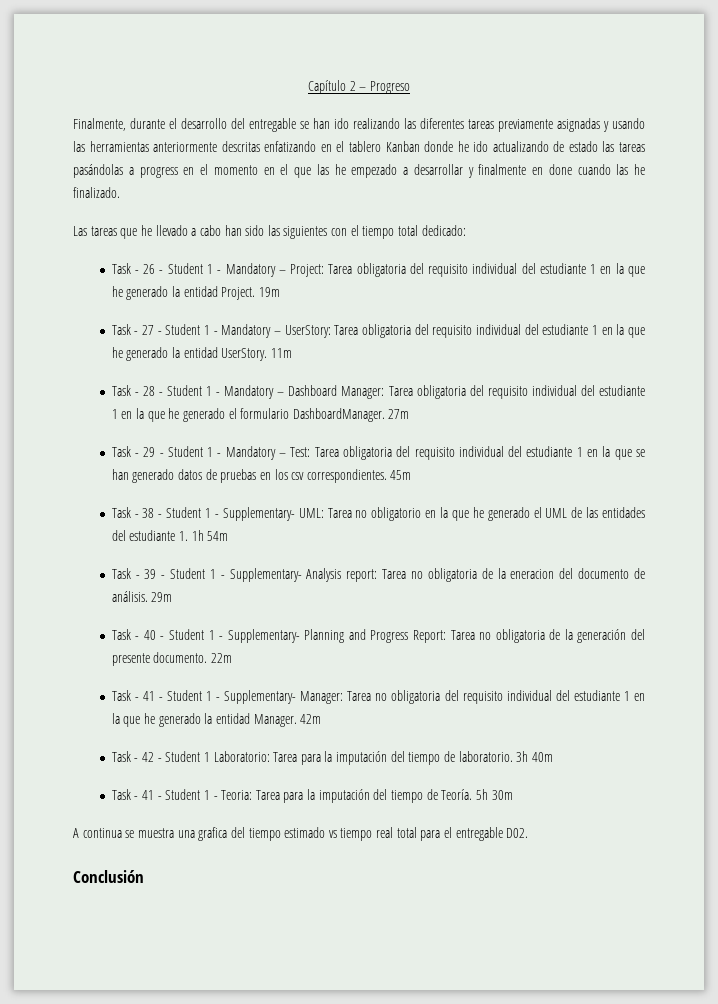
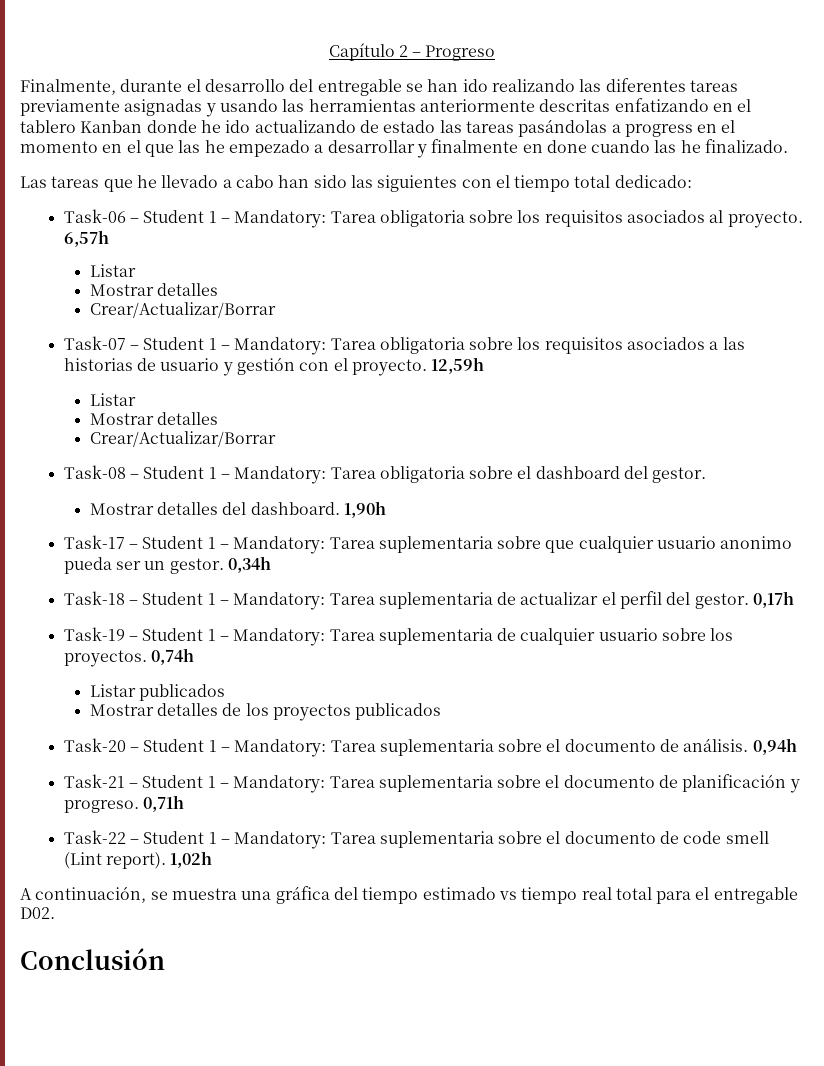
[111,263,646,277] [111,286,280,300] [111,324,645,338] [111,347,292,361] [111,385,645,399] [111,408,410,422] [111,446,646,460] [111,469,412,483] [111,507,646,521] [111,530,229,541] [111,568,645,582] [111,591,173,602] [111,629,645,643] [111,652,232,666] [111,690,645,704] [111,713,322,727] [111,751,553,765] [111,789,513,803] Task - 26 - Student 1 - Mandatory – Project: Tarea obligatoria del requisito individual del estudiante 1 en la que he generado la entidad Project. 19m // Task - 27 - Student 1 - Mandatory – UserStory: Tarea obligatoria del requisito individual del estudiante 1 en la que he generado la entidad UserStory. 11m // Task - 28 - Student 1 - Mandatory – Dashboard Manager: Tarea obligatoria del requisito individual del estudiante 1 en la que he generado el formulario DashboardManager. 27m // Task - 29 - Student 1 - Mandatory – Test: Tarea obligatoria del requisito individual del estudiante 1 en la que se han generado datos de pruebas en los csv correspondientes. 45m // Task - 38 - Student 1 - Supplementary- UML: Tarea no obligatorio en la que he generado el UML de las entidades del estudiante 1. 1h 54m // Task - 39 - Student 1 - Supplementary- Analysis report: Tarea no obligatoria de la eneracion del documento de análisis. 29m // Task - 40 - Student 1 - Supplementary- Planning and Progress Report: Tarea no obligatoria de la generación del presente documento. 22m // Task - 41 - Student 1 - Supplementary- Manager: Tarea no obligatoria del requisito individual del estudiante 1 en la que he generado la entidad Manager. 42m // Task - 42 - Student 1 Laboratorio: Tarea para la imputación del tiempo de laboratorio. 3h 40m // Task - 41 - Student 1 - Teoria: Tarea para la imputación del tiempo de Teoría. 5h 30m -> [63,209,803,228] [63,230,109,247] [89,264,136,277] [89,283,218,296] [89,302,276,318] [63,336,745,355] [63,357,485,376] [89,393,136,406] [89,412,218,425] [89,431,276,447] [63,465,707,484] [89,501,386,518] [63,535,793,554] [63,556,271,574] [63,591,795,610] [63,627,734,646] [63,648,194,667] [89,684,225,701] [89,703,442,721] [63,738,797,757] [63,774,800,793] [63,795,184,813] [63,830,769,849] [63,851,213,869] Task-06 – Student 1 – Mandatory: Tarea obligatoria sobre los requisitos asociados al proyecto. 6,57h // Listar // Mostrar detalles // Crear/Actualizar/Borrar // Task-07 – Student 1 – Mandatory: Tarea obligatoria sobre los requisitos asociados a las historias de usuario y gestión con el proyecto. 12,59h // Listar // Mostrar detalles // Crear/Actualizar/Borrar // Task-08 – Student 1 – Mandatory: Tarea obligatoria sobre el dashboard del gestor. // Mostrar detalles del dashboard. 1,90h // Task-17 – Student 1 – Mandatory: Tarea suplementaria sobre que cualquier usuario anonimo pueda ser un gestor. 0,34h // Task-18 – Student 1 – Mandatory: Tarea suplementaria de actualizar el perfil del gestor. 0,17h // Task-19 – Student 1 – Mandatory: Tarea suplementaria de cualquier usuario sobre los proyectos. 0,74h // Listar publicados // Mostrar detalles de los proyectos publicados // Task-20 – Student 1 – Mandatory: Tarea suplementaria sobre el documento de análisis. 0,94h // Task-21 – Student 1 – Mandatory: Tarea suplementaria sobre el documento de planificación y progreso. 0,71h // Task-22 – Student 1 – Mandatory: Tarea suplementaria sobre el documento de code smell (Lint report). 1,02h
[82,828,122,838] continua -> [35,886,147,903] continuación,
[198,827,228,841] grafica -> [275,886,330,904] gráfica

